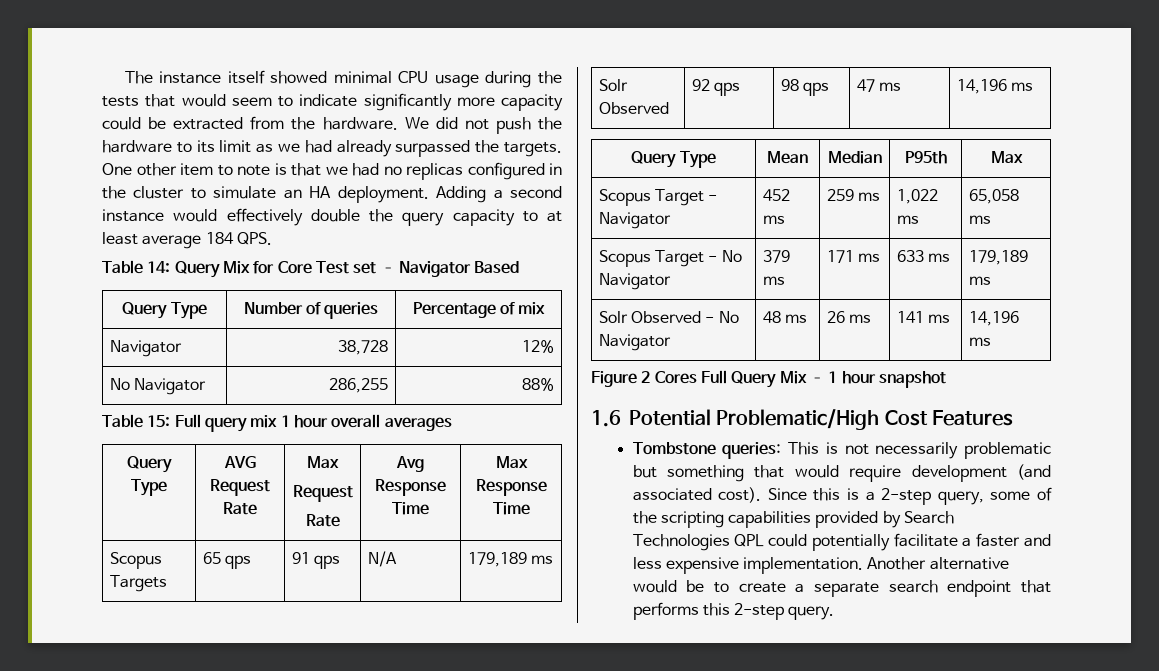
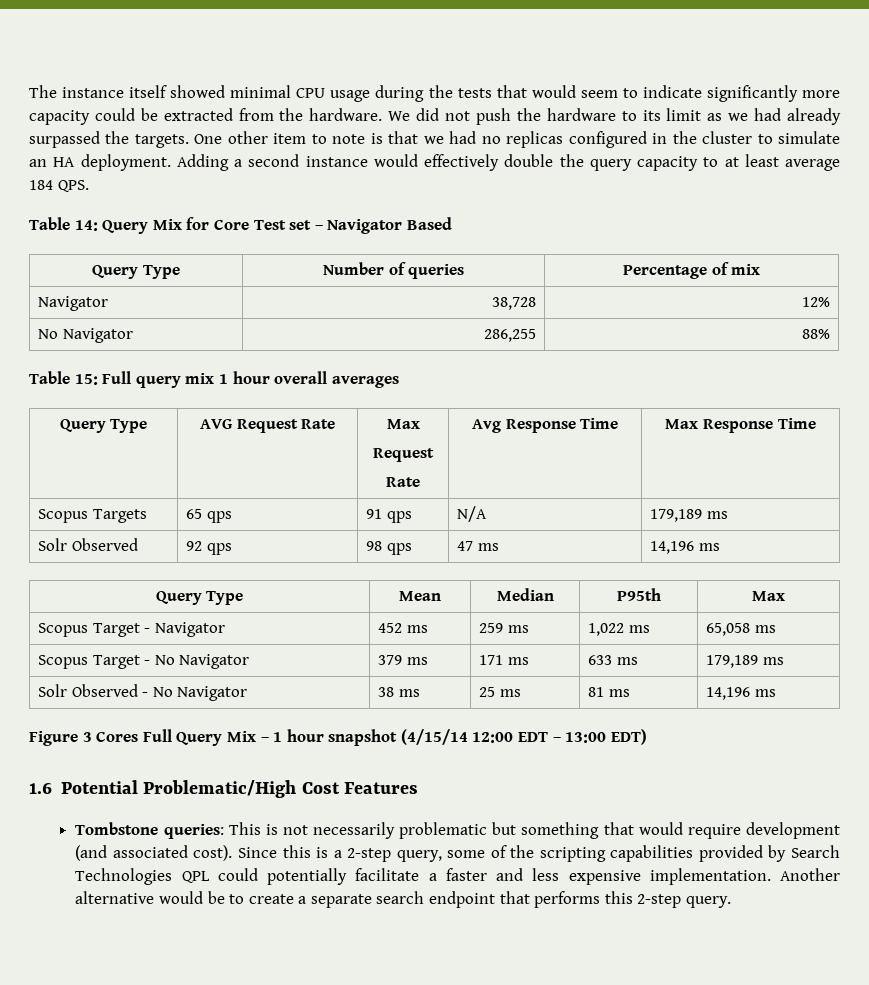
[762,311,807,323] [826,311,871,323] [896,311,924,323] 48 ms | 26 ms | 141 -> [377,687,420,697] [478,687,521,697] [587,687,604,697] 38 ms | 25 ms | 81
[641,371,651,383] 2 -> [82,732,92,742] 3
(946, 379) none -> [400,729,647,745] (4/15/14 12:00 EDT – 13:00 EDT)

